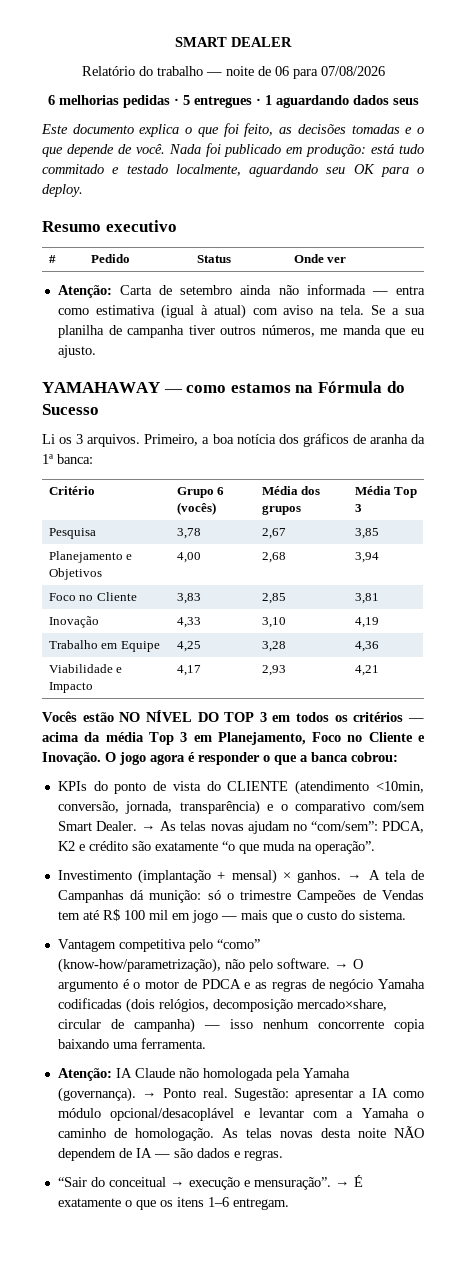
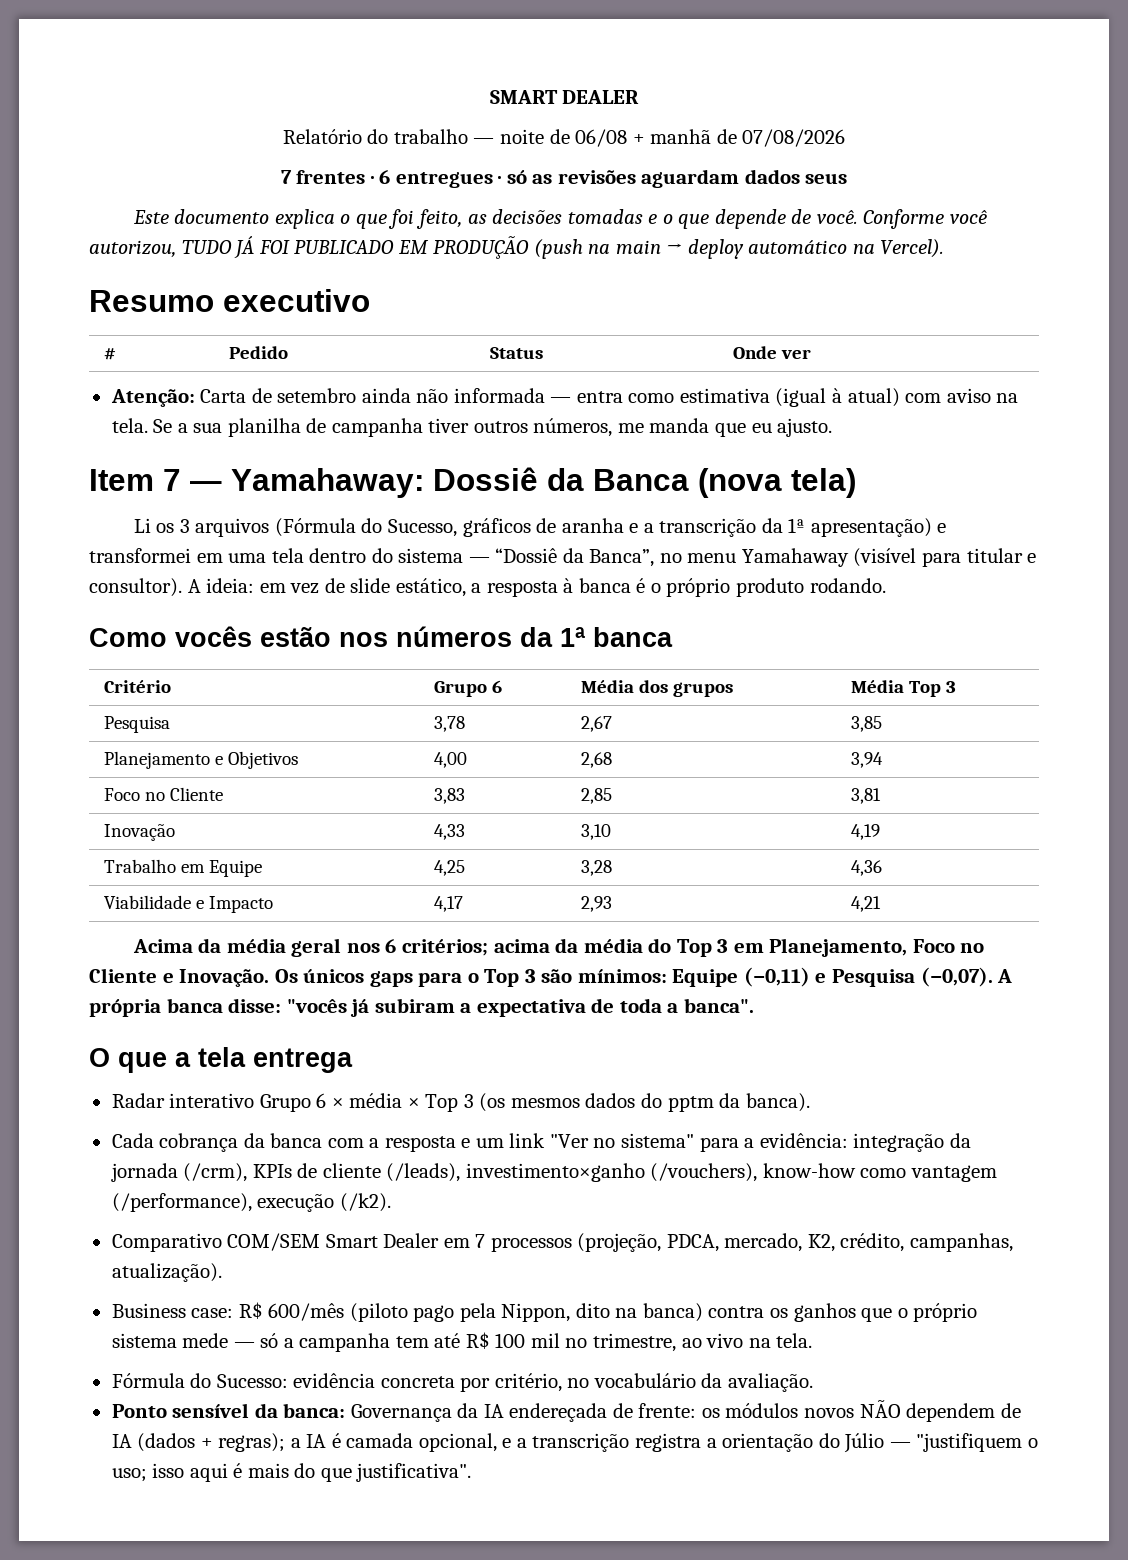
[274,66,385,79] [47,95,349,108] 06 para 07/08/2026 // 6 melhorias pedidas · 5 entregues · 1 aguardando -> [575,129,846,147] [280,169,740,188] 06/08 + manhã de 07/08/2026 // 7 frentes · 6 entregues · só as revisões aguardam
[168,143,424,157] [42,164,424,177] [42,184,83,197] Nada foi publicado em produção: está tudo commitado e testado localmente, aguardando seu OK para o deploy. -> [863,209,987,229] [89,236,945,259] Conforme você autorizou, TUDO JÁ FOI PUBLICADO EM PRODUÇÃO (push na main → deploy automático na Vercel).
[42,381,405,393] [42,404,99,415] [42,433,425,447] [42,454,93,464] YAMAHAWAY — como estamos na Fórmula do Sucesso // Li os 3 arquivos. Primeiro, a boa notícia dos gráficos de aranha da 1ª banca: -> [89,467,856,498] [133,518,947,537] [89,548,1037,567] [89,578,886,597] [89,626,673,647] Item 7 — Yamahaway: Dossiê da Banca (nova tela) // Li os 3 arquivos (Fórmula do Sucesso, gráficos de aranha e a transcrição da 1ª apresentação) e transformei em uma tela dentro do sistema — “Dossiê da Banca”, no menu Yamahaway (visível para titular e consultor). A ideia: em vez de slide estático, a resposta à banca é o próprio produto rodando. // Como vocês estão nos números da 1ª banca
[176,502,216,515] (vocês) -> (503, 686) none
[42,710,424,722] Vocês estão NO NÍVEL DO TOP 3 em todos os critérios — -> [132,938,488,957] Acima da média geral nos 6 critérios;
(144, 737) none -> [648,938,672,953] do
[105,752,398,765] [57,780,424,795] [57,800,425,815] [57,821,425,834] [57,841,375,854] [57,869,424,884] [57,890,424,903] O jogo agora é responder o que a banca cobrou: // KPIs do ponto de vista do CLIENTE (atendimento <10min, conversão, jornada, transparência) e o comparativo com/sem Smart Dealer. → As telas novas ajudam no “com/sem”: PDCA, K2 e crédito são exatamente “o que muda na operação”. // Investimento (implantação + mensal) × ganhos. → A tela de Campanhas dá munição: só o trimestre Campeões de Vendas -> [274,967,1013,987] [89,998,754,1017] [89,1047,353,1073] [111,1093,810,1112] [111,1133,971,1152] [110,1163,997,1182] [111,1193,391,1212] [111,1233,1013,1252] [111,1263,222,1282] [111,1302,978,1322] [111,1333,391,1352] Os únicos gaps para o Top 3 são mínimos: Equipe (−0,11) e Pesquisa (−0,07). A própria banca disse: "vocês já subiram a expectativa de toda a banca". // O que a tela entrega // Radar interativo Grupo 6 × média × Top 3 (os mesmos dados do pptm da banca). // Cada cobrança da banca com a resposta e um link "Ver no sistema" para a evidência: integração da jornada (/crm), KPIs de cliente (/leads), investimento×ganho (/vouchers), know-how como vantagem (/performance), execução (/k2). // Comparativo COM/SEM Smart Dealer em 7 processos (projeção, PDCA, mercado, K2, crédito, campanhas, atualização). // Business case: R$ 600/mês (piloto pago pela Nippon, dito na banca) contra os ganhos que o próprio sistema mede — só a campanha
[171,910,406,923] [57,939,260,952] [57,958,363,973] [57,979,425,992] [57,998,387,1013] [57,1018,426,1033] [57,1038,206,1049] [57,1068,350,1081] [57,1087,425,1102] [57,1108,424,1121] [57,1126,425,1141] [57,1148,283,1161] [57,1175,363,1190] [57,1197,289,1210] em jogo — mais que o custo do sistema. // Vantagem competitiva pelo “como” (know-how/parametrização), não pelo software. → O argumento é o motor de PDCA e as regras de negócio Yamaha codificadas (dois relógios, decomposição mercado×share, circular de campanha) — isso nenhum concorrente copia baixando uma ferramenta. // Atenção: IA Claude não homologada pela Yamaha (governança). → Ponto real. Sugestão: apresentar a IA como módulo opcional/desacoplável e levantar com a Yamaha o caminho de homologação. As telas novas desta noite NÃO dependem de IA — são dados e regras. // “Sair do conceitual → execução e mensuração”. → É exatamente o que os itens 1–6 entregam. -> [565,1333,813,1352] [111,1373,813,1392] [111,1399,1021,1422] [111,1433,1038,1453] [111,1463,472,1482] no trimestre, ao vivo na tela. // Fórmula do Sucesso: evidência concreta por critério, no vocabulário da avaliação. // Ponto sensível da banca: Governança da IA endereçada de frente: os módulos novos NÃO dependem de IA (dados + regras); a IA é camada opcional, e a transcrição registra a orientação do Júlio — "justifiquem o uso; isso aqui é mais do que justificativa".

